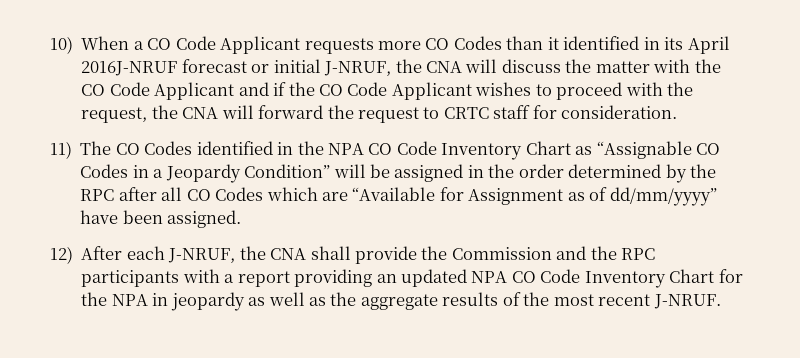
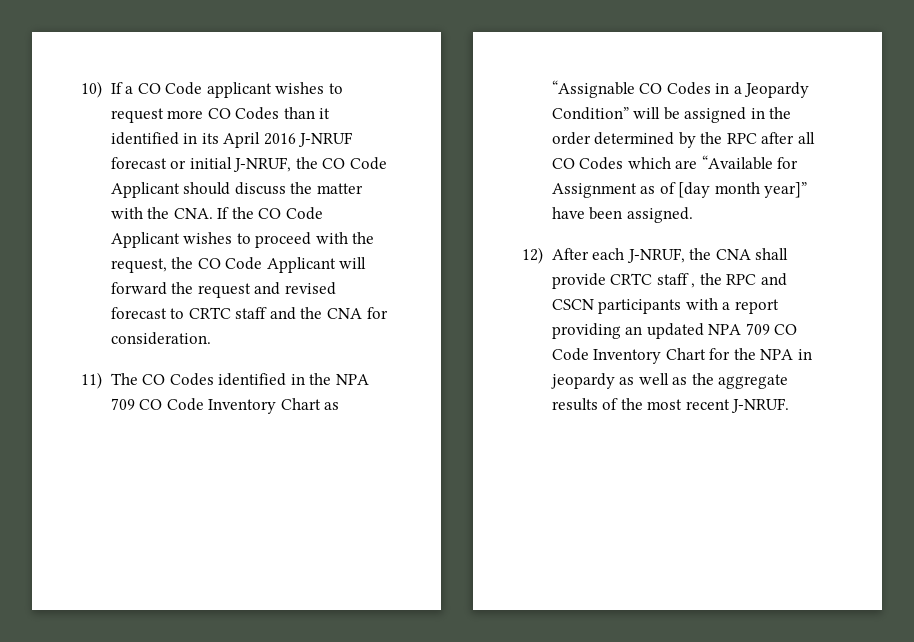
[81,36,130,50] When -> [110,82,123,94] If
[220,36,374,54] Applicant requests -> [206,82,344,98] [110,108,164,123] applicant wishes to request
[81,61,178,76] 2016J-NRUF -> [263,132,354,147] 2016 J-NRUF
[425,59,498,73] CNA will -> [322,157,388,170] [110,182,231,198] CO Code Applicant should
[81,82,287,100] CO Code Applicant and if -> [173,207,230,219] CNA. If
[182,107,219,119] CNA -> [197,257,336,273] CO Code Applicant
[423,105,531,119] to CRTC staff -> [254,282,336,295] [110,307,363,320] and revised forecast to CRTC staff and the CNA
(364, 149) none -> [110,398,135,410] 709
[609,187,717,206] dd/mm/yyyy” -> [678,182,808,198] [day month year]”
[421,246,656,260] the Commission and the RPC -> [610,273,788,288] [551,299,594,310] CRTC staff , the RPC and CSCN
(508, 277) none -> [745,323,770,335] 709

